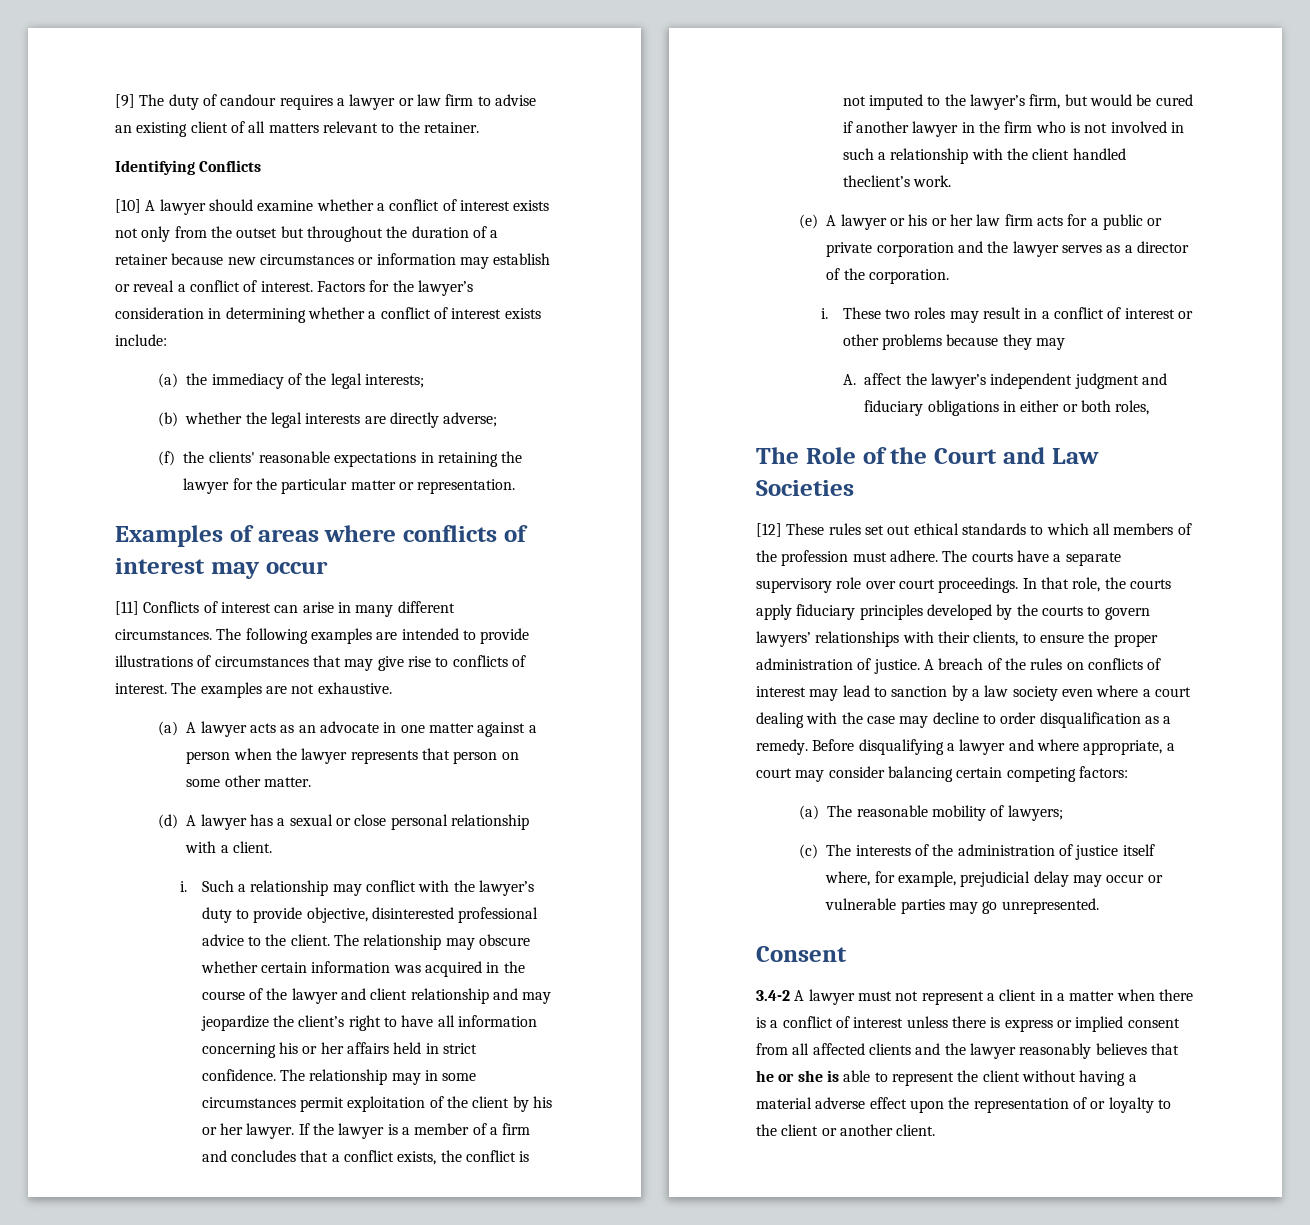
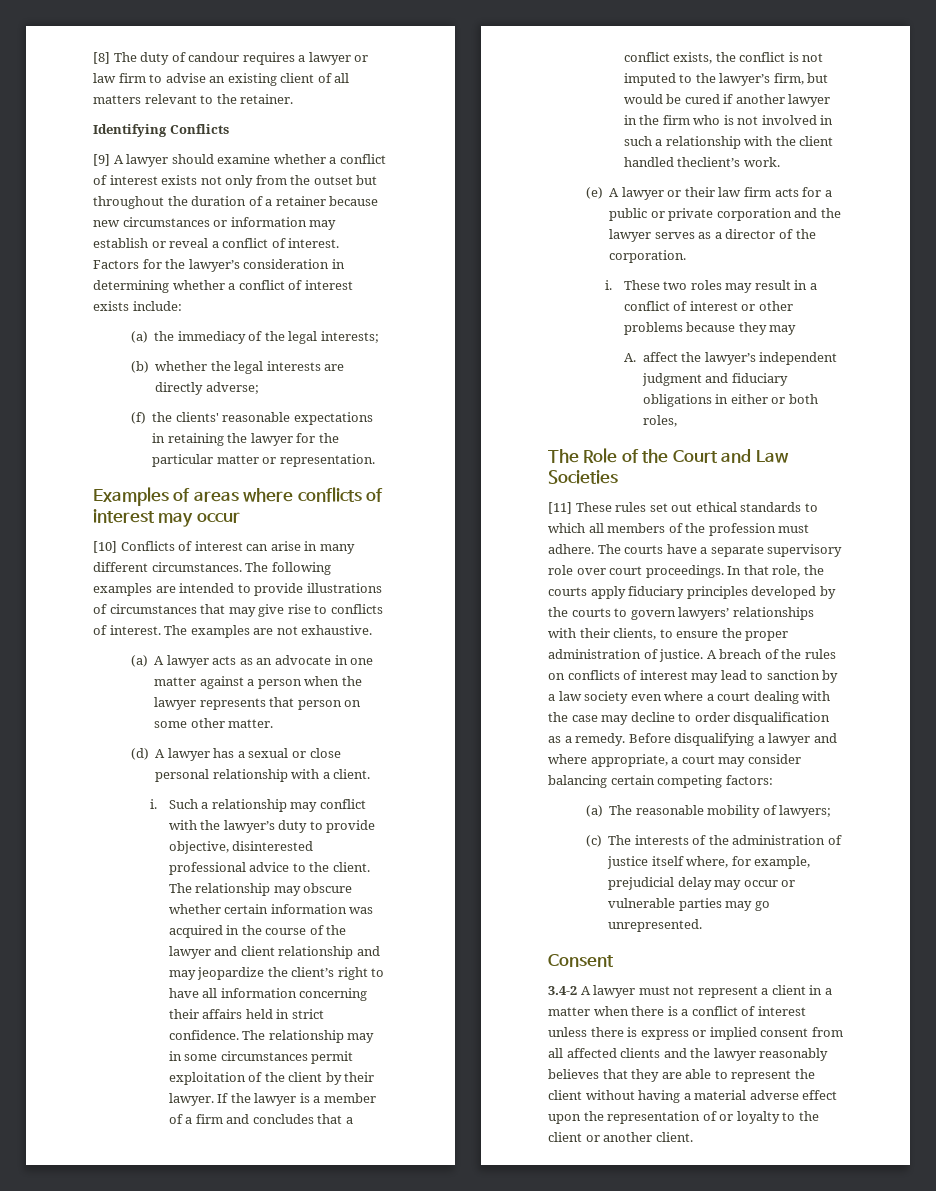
[115,94,135,108] [9] -> [93,52,110,64] [8]
[115,199,141,213] [10] -> [93,154,110,166] [9]
[115,601,139,615] [11] -> [93,541,117,553] [10]
[279,1042,344,1054] his or her -> [168,1009,199,1019] their
[533,1096,553,1108] [201,1123,244,1135] his or her -> [344,1072,375,1082] their
[908,214,973,226] his or her -> [684,187,715,197] their
[756,523,782,537] [12] -> [548,502,572,514] [11]
[756,1070,839,1082] he or she is -> [631,1069,682,1082] they are

